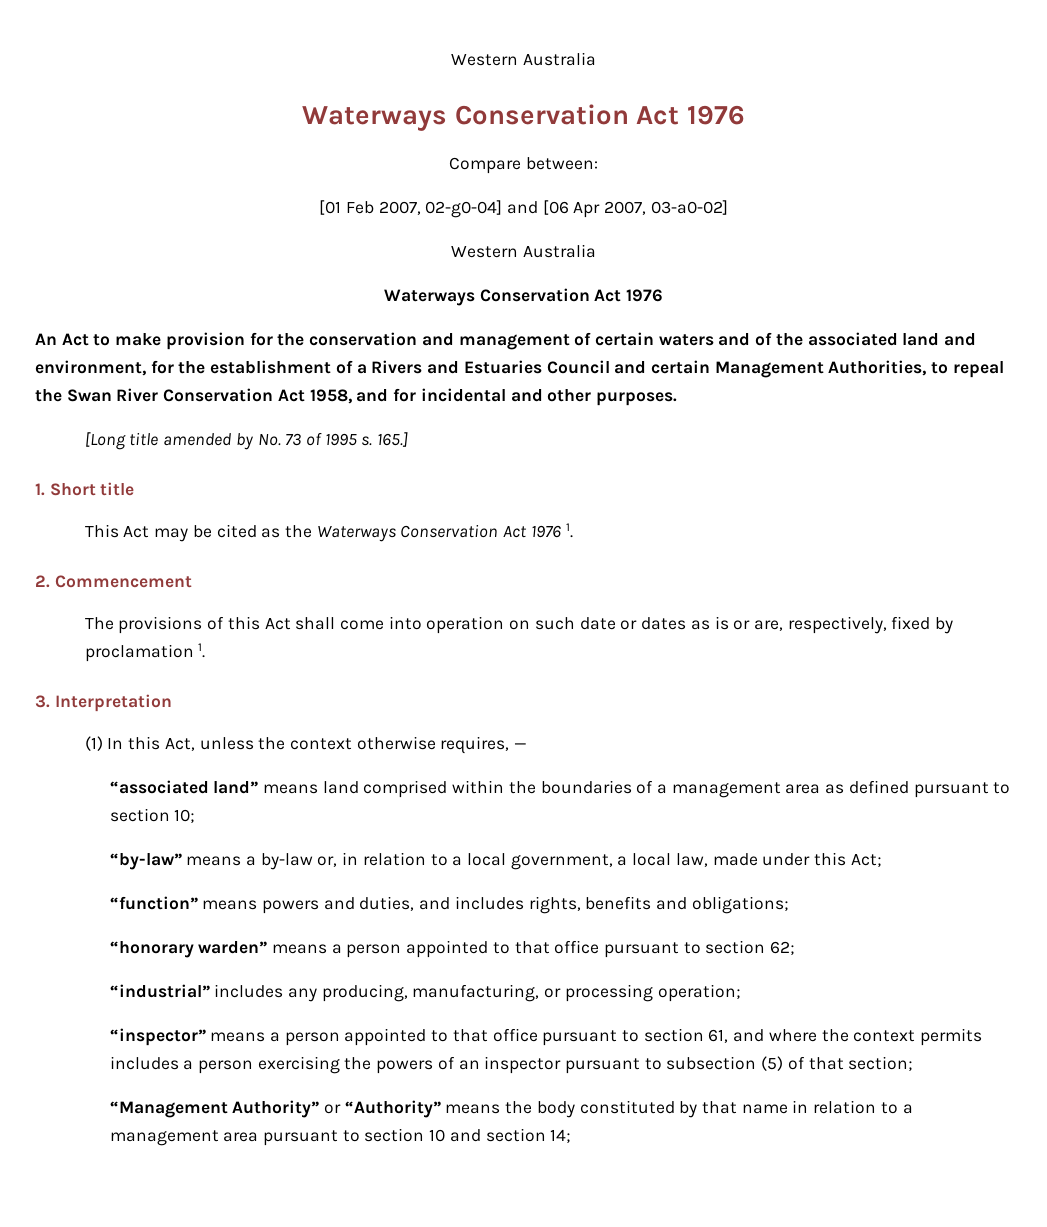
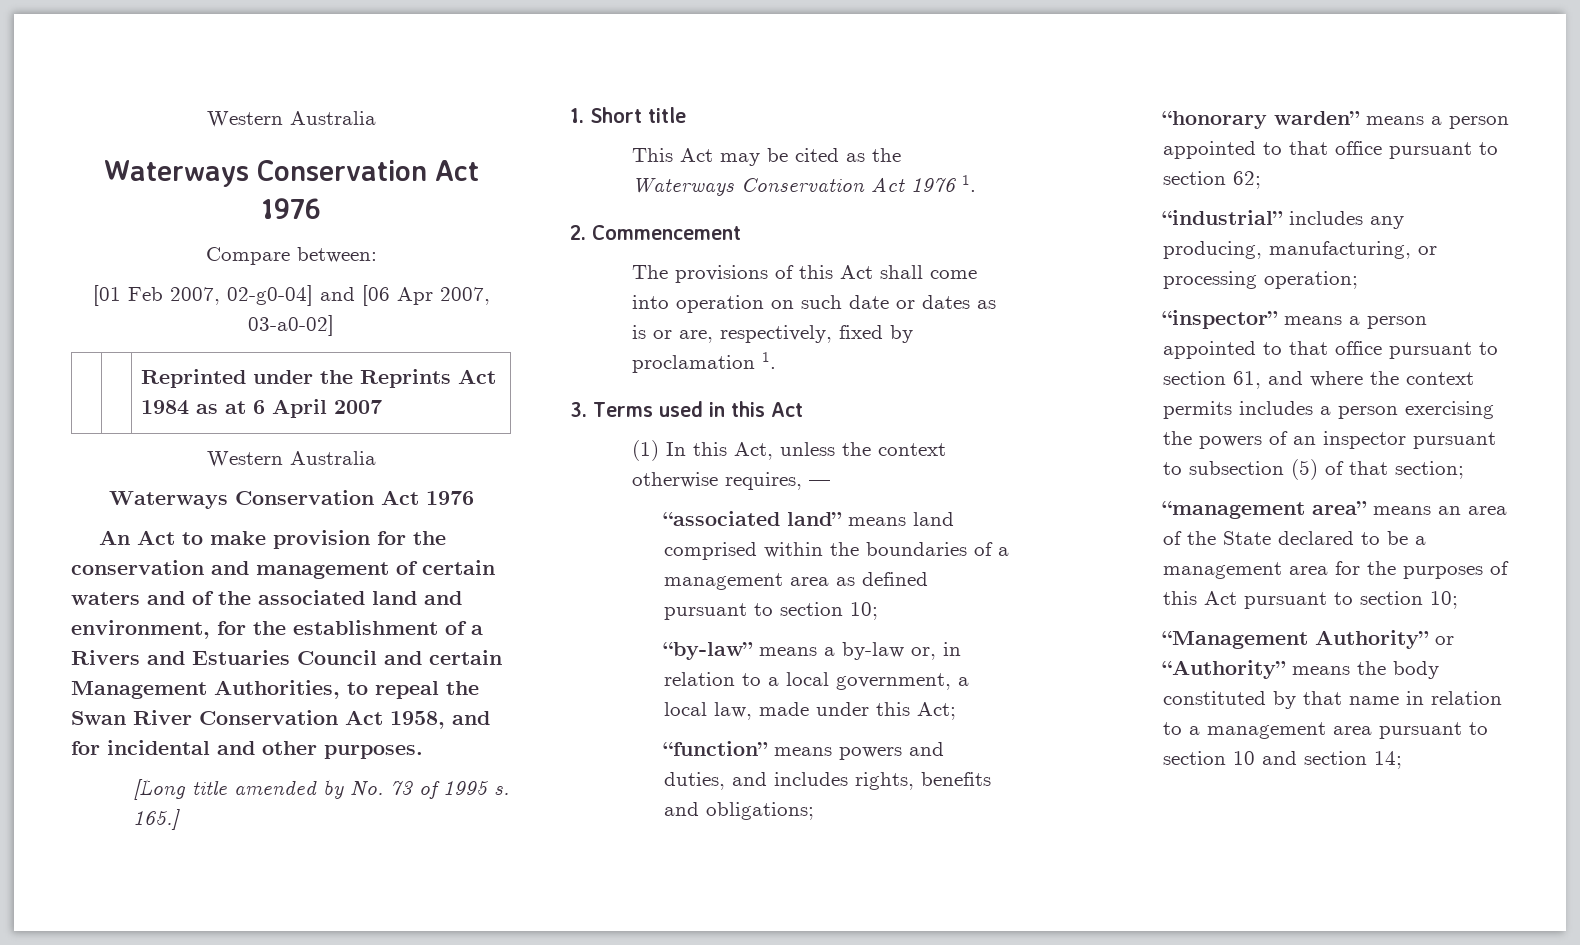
(728, 207) none -> [140,369,496,388] [140,399,382,418] // | | Reprinted under the Reprints Act 1984 as at 6 April 2007
[54,694,172,712] Interpretation -> [593,401,803,417] Terms used in this Act
(914, 1063) none -> [1161,501,1507,519] [1162,531,1426,545] [1162,561,1509,579] [1162,591,1458,609] // “management area” means an area of the State declared to be a management area for the purposes of this Act pursuant to section 10;

